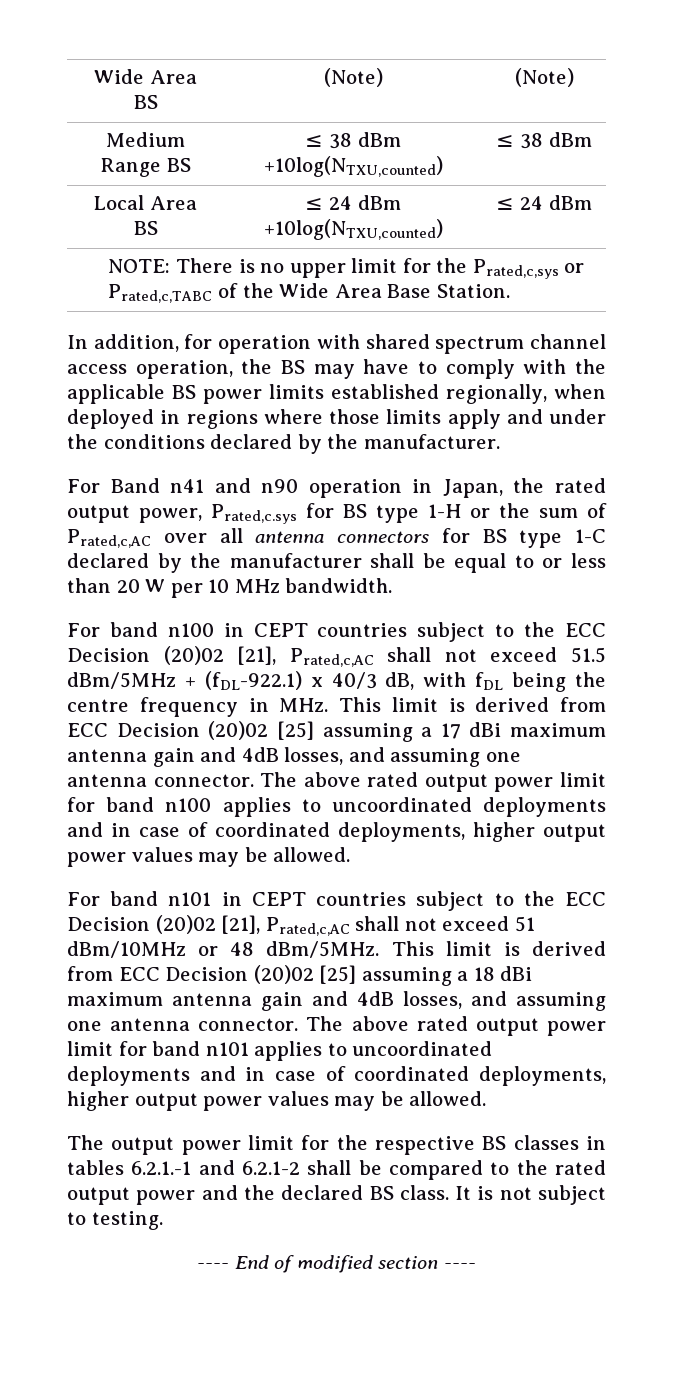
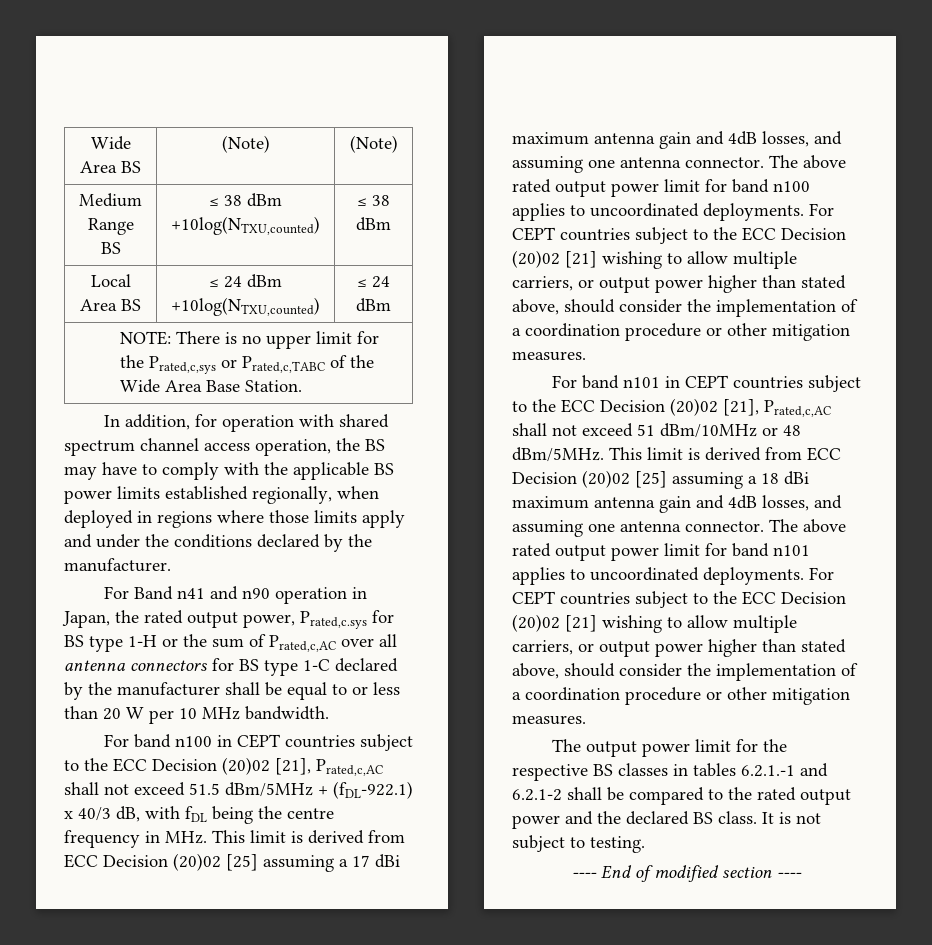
[483,797,606,817] [67,822,606,842] [67,847,351,867] deployments and in case of coordinated deployments, higher output power values may be allowed. -> [703,203,834,221] [512,227,846,244] [512,250,797,269] [512,275,846,293] [512,299,858,317] [512,323,850,341] [512,351,586,361] deployments. For CEPT countries subject to the ECC Decision (20)02 [21] wishing to allow multiple carriers, or output power higher than stated above, should consider the implementation of a coordination procedure or other mitigation measures.
[67,1066,606,1086] [67,1091,487,1111] deployments and in case of coordinated deployments, higher output power values may be allowed. -> [703,567,834,585] [512,591,846,608] [512,614,797,633] [512,639,846,657] [512,663,858,681] [512,687,850,705] [512,715,586,725] deployments. For CEPT countries subject to the ECC Decision (20)02 [21] wishing to allow multiple carriers, or output power higher than stated above, should consider the implementation of a coordination procedure or other mitigation measures.

